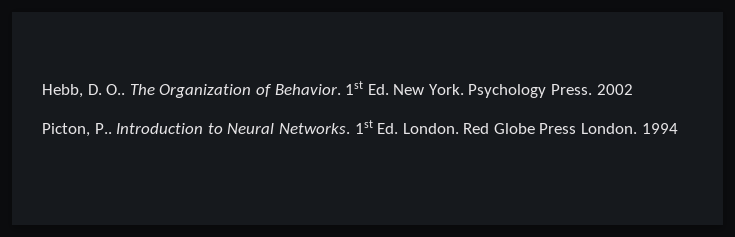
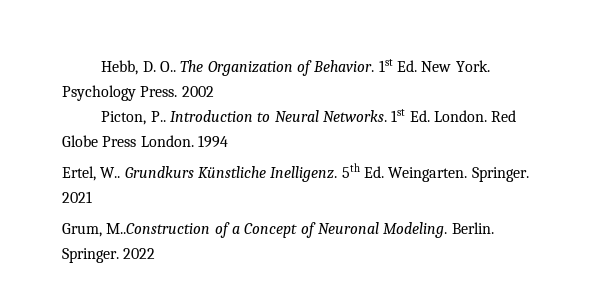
(678, 128) none -> [62,163,529,182] [62,191,92,203] [62,222,494,238] [62,248,156,263] // Ertel, W.. Grundkurs Künstliche Inelligenz. 5th Ed. Weingarten. Springer. 2021 // Grum, M..Construction of a Concept of Neuronal Modeling. Berlin. Springer. 2022

